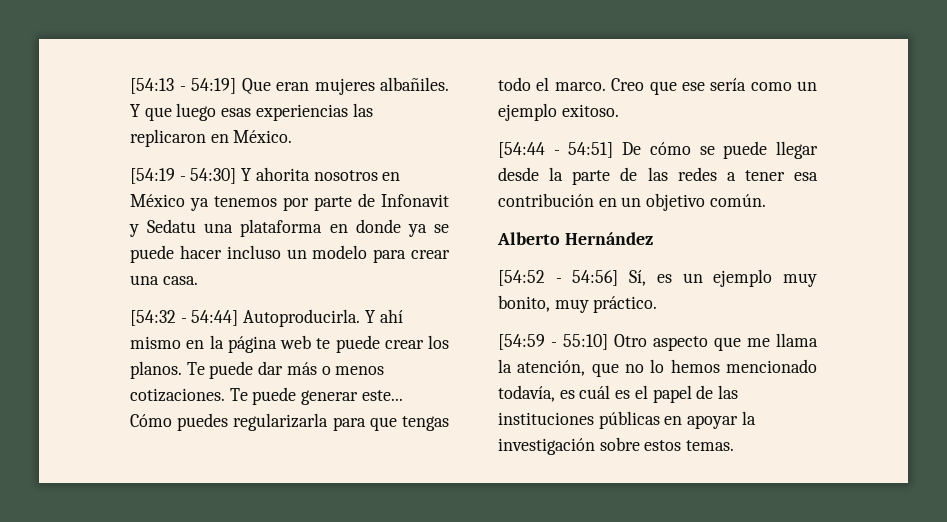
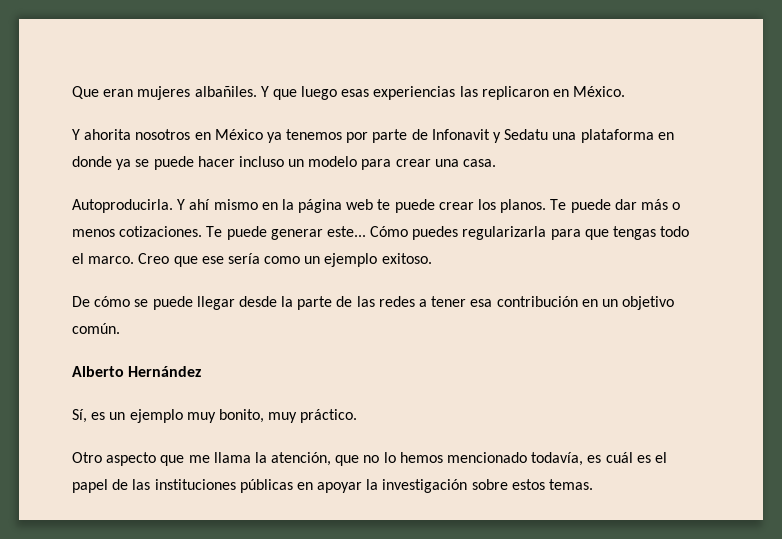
[130,78,236,94] [54:13 - 54:19] -> (72, 92) none
[130,168,237,184] [54:19 - 54:30] -> (626, 91) none
[130,310,239,326] [54:32 - 54:44] -> (497, 163) none
[498,142,614,158] [54:44 - 54:51] -> (432, 258) none
[498,270,619,286] [54:52 - 54:56] -> (202, 371) none
[498,334,608,350] [54:59 - 55:10] -> (358, 416) none

